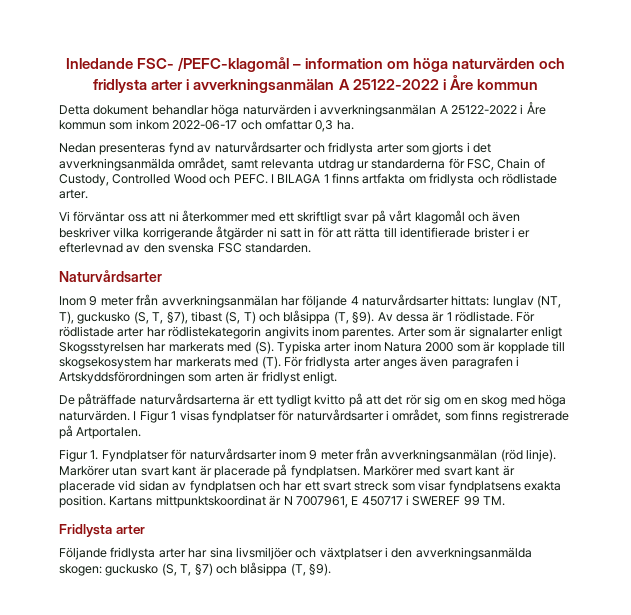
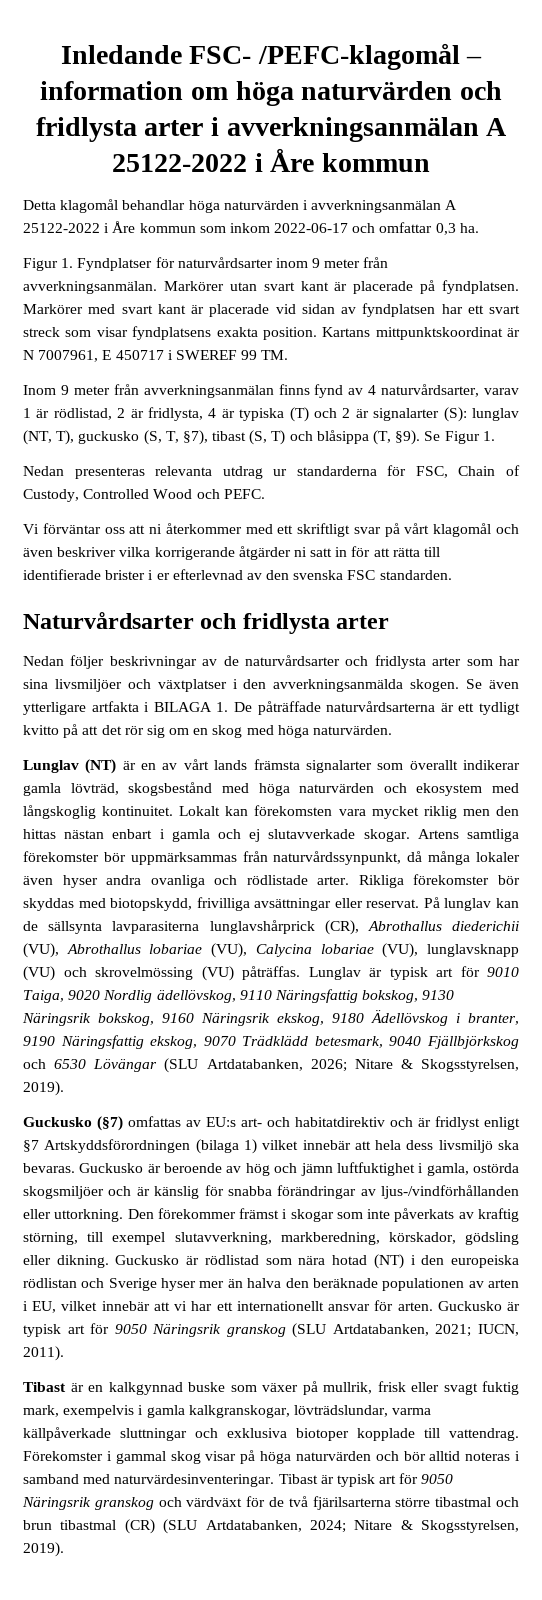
[93,105,149,115] dokument -> [60,199,119,213] klagomål
[59,141,492,155] [59,157,258,171] Nedan presenteras fynd av naturvårdsarter och fridlysta arter som gjorts i det avverkningsanmälda området, samt -> [23,257,389,271] [23,280,519,294] [23,303,520,317] [23,326,520,340] [23,350,289,362] [23,384,519,398] [23,407,519,422] [23,430,495,445] [23,466,145,479] Figur 1. Fyndplatser för naturvårdsarter inom 9 meter från avverkningsanmälan. Markörer utan svart kant är placerade på fyndplatsen. Markörer med svart kant är placerade vid sidan av fyndplatsen har ett svart streck som visar fyndplatsens exakta position. Kartans mittpunktskoordinat är N 7007961, E 450717 i SWEREF 99 TM. // Inom 9 meter från avverkningsanmälan finns fynd av 4 naturvårdsarter, varav 1 är rödlistad, 2 är fridlysta, 4 är typiska (T) och 2 är signalarter (S): lunglav (NT, T), guckusko (S, T, §7), tibast (S, T) och blåsippa (T, §9). Se Figur 1. // Nedan presenteras
[270,173,557,186] [59,189,88,199] I BILAGA 1 finns artfakta om fridlysta och rödlistade arter. -> (265, 494) none
[59,294,562,308] [59,310,536,324] [59,326,563,339] [59,341,565,354] [59,356,520,369] [59,371,337,384] // Inom 9 meter från avverkningsanmälan har följande 4 naturvårdsarter hittats: lunglav (NT, T), guckusko (S, T, §7), tibast (S, T) och blåsippa (T, §9). Av dessa är 1 rödlistade. För rödlistade arter har rödlistekategorin angivits inom parentes. Arter som är signalarter enligt Skogsstyrelsen har markerats med (S). Typiska arter inom Natura 2000 som är kopplade till skogsekosystem har markerats med (T). För fridlysta arter anges även paragrafen i Artskyddsförordningen som arten är fridlyst enligt. // -> [200,613,390,634] [23,655,520,669] [23,679,519,692] [23,701,229,715] och fridlysta arter // Nedan följer beskrivningar av de naturvårdsarter och fridlysta arter som har sina livsmiljöer och växtplatser i den avverkningsanmälda skogen. Se även ytterligare artfakta i BILAGA 1.
[133,409,569,423] [59,425,142,439] [59,448,557,462] [59,464,515,478] [59,480,561,493] [59,495,506,508] [59,524,145,537] [59,547,532,560] [59,562,331,576] I Figur 1 visas fyndplatser för naturvårdsarter i området, som finns registrerade på Artportalen. // Figur 1. Fyndplatser för naturvårdsarter inom 9 meter från avverkningsanmälan (röd linje). Markörer utan svart kant är placerade på fyndplatsen. Markörer med svart kant är placerade vid sidan av fyndplatsen och har ett svart streck som visar fyndplatsens exakta position. Kartans mittpunktskoordinat är N 7007961, E 450717 i SWEREF 99 TM. // Fridlysta arter // Följande fridlysta arter har sina livsmiljöer och växtplatser i den avverkningsanmälda skogen: guckusko (S, T, §7) och blåsippa (T, §9). -> [23,759,520,774] [23,782,519,796] [23,805,519,819] [23,829,519,842] [23,851,520,865] [23,874,520,888] [23,897,519,911] [23,920,519,935] [23,943,519,958] [23,966,519,981] [23,989,455,1003] [22,1010,519,1026] [23,1035,519,1049] [23,1058,519,1073] [23,1081,64,1096] [23,1116,520,1131] [23,1139,520,1154] [23,1162,520,1176] [23,1185,519,1199] [23,1208,519,1222] [23,1232,519,1245] [23,1254,520,1269] [23,1278,520,1291] [23,1300,520,1313] [23,1323,519,1338] [23,1346,64,1361] [23,1381,519,1395] [23,1405,432,1418] [23,1427,519,1441] [23,1450,520,1464] [23,1473,454,1487] [22,1496,520,1510] [23,1519,519,1534] [23,1542,64,1557] // Lunglav (NT) är en av vårt lands främsta signalarter som överallt indikerar gamla lövträd, skogsbestånd med höga naturvärden och ekosystem med långskoglig kontinuitet. Lokalt kan förekomsten vara mycket riklig men den hittas nästan enbart i gamla och ej slutavverkade skogar. Artens samtliga förekomster bör uppmärksammas från naturvårdssynpunkt, då många lokaler även hyser andra ovanliga och rödlistade arter. Rikliga förekomster bör skyddas med biotopskydd, frivilliga avsättningar eller reservat. På lunglav kan de sällsynta lavparasiterna lunglavshårprick (CR), Abrothallus diederichii (VU), Abrothallus lobariae (VU), Calycina lobariae (VU), lunglavsknapp (VU) och skrovelmössing (VU) påträffas. Lunglav är typisk art för 9010 Taiga, 9020 Nordlig ädellövskog, 9110 Näringsfattig bokskog, 9130 Näringsrik bokskog, 9160 Näringsrik ekskog, 9180 Ädellövskog i branter, 9190 Näringsfattig ekskog, 9070 Trädklädd betesmark, 9040 Fjällbjörkskog och 6530 Lövängar (SLU Artdatabanken, 2026; Nitare & Skogsstyrelsen, 2019). // Guckusko (§7) omfattas av EU:s art- och habitatdirektiv och är fridlyst enligt §7 Artskyddsförordningen (bilaga 1) vilket innebär att hela dess livsmiljö ska bevaras. Guckusko är beroende av hög och jämn luftfuktighet i gamla, ostörda skogsmiljöer och är känslig för snabba förändringar av ljus-/vindförhållanden eller uttorkning. Den förekommer främst i skogar som inte påverkats av kraftig störning, till exempel slutavverkning, markberedning, körskador, gödsling eller dikning. Guckusko är rödlistad som nära hotad (NT) i den europeiska rödlistan och Sverige hyser mer än halva den beräknade populationen av arten i EU, vilket innebär att vi har ett internationellt ansvar för arten. Guckusko är typisk art för 9050 Näringsrik granskog (SLU Artdatabanken, 2021; IUCN, 2011). // Tibast är en kalkgynnad buske som växer på mullrik, frisk eller svagt fuktig mark, exempelvis i gamla kalkgranskogar, lövträdslundar, varma källpåverkade sluttningar och exklusiva biotoper kopplade till vattendrag. Förekomster i gammal skog visar på höga naturvärden och bör alltid noteras i samband med naturvärdesinventeringar. Tibast är typisk art för 9050 Näringsrik granskog och värdväxt för de två fjärilsarterna större tibastmal och brun tibastmal (CR) (SLU Artdatabanken, 2024; Nitare & Skogsstyrelsen, 2019).

